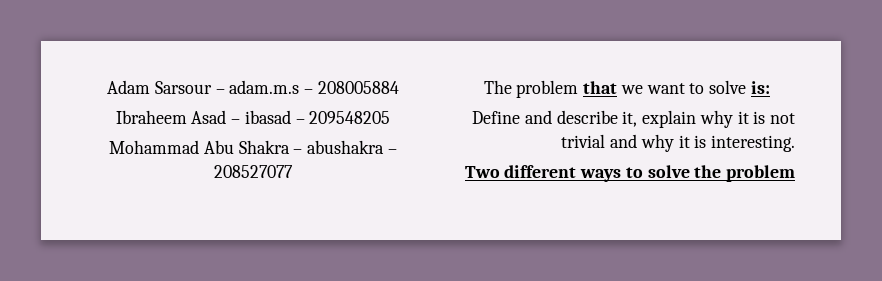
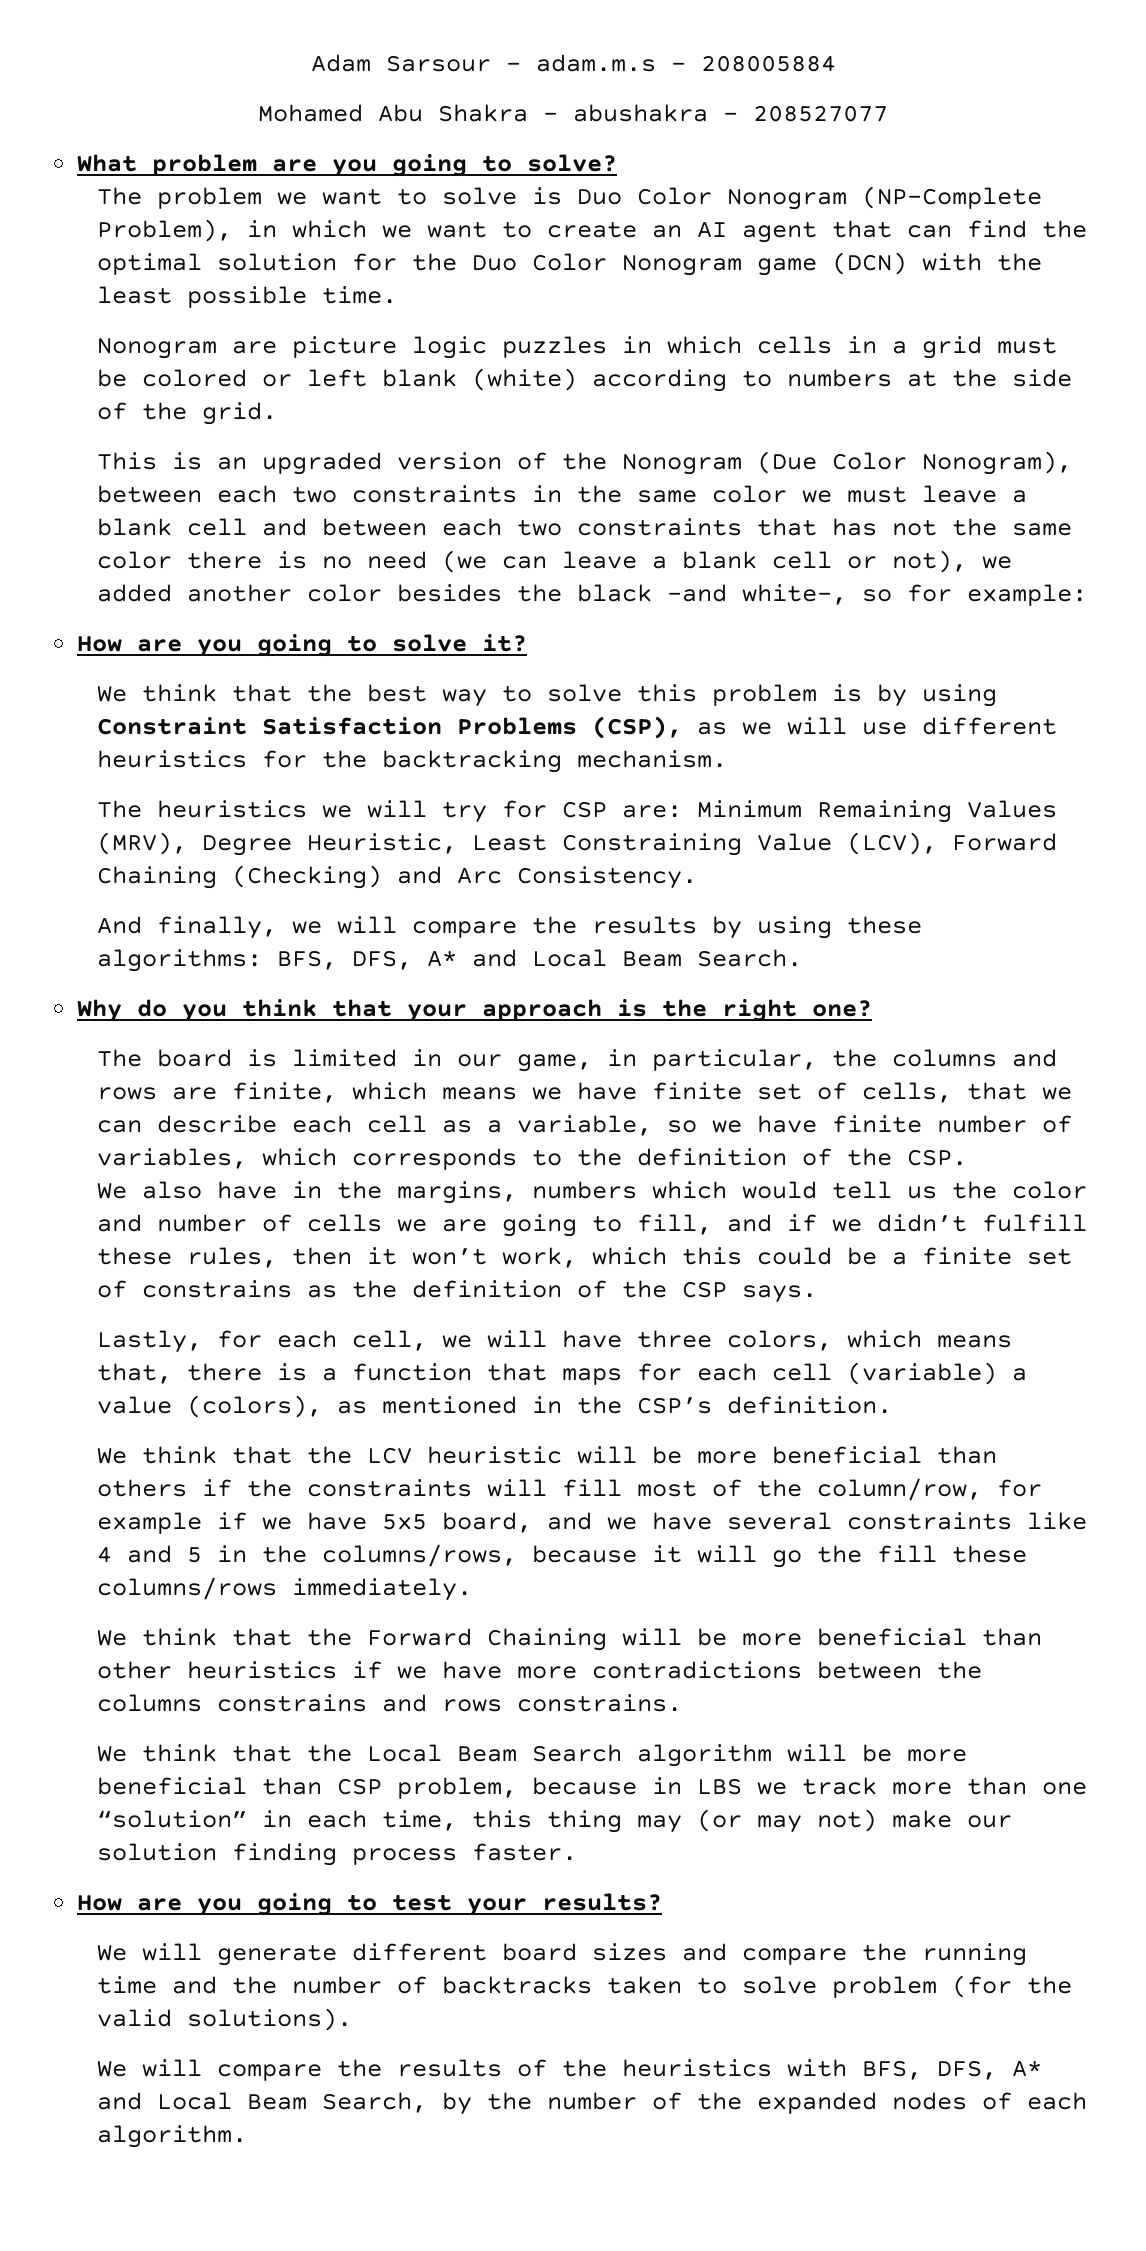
[115,110,391,124] [109,140,200,154] Ibraheem Asad – ibasad – 209548205 // Mohammad -> [258,104,363,122] Mohamed
(293, 171) none -> [77,154,618,177] // What problem are you going to solve?
[583,81,618,94] that -> (263, 198) none
[750,81,770,94] [472,110,795,128] [561,134,795,152] [464,165,795,182] is: // Define and describe it, explain why it is not trivial and why it is interesting. // Two different ways to solve the problem -> [532,186,1043,210] [97,219,1088,243] [97,252,1043,276] [97,286,398,308] [97,336,1058,359] [97,368,1073,392] [97,402,278,425] [97,451,1073,475] [97,485,1028,503] [97,518,1073,536] [97,550,1013,573] [97,584,1088,606] [77,634,528,657] [97,684,998,707] [97,716,1058,739] [97,750,728,773] [97,800,1058,823] [97,832,1058,856] [97,865,698,889] [97,916,923,939] [97,949,803,972] [77,999,873,1022] [97,1049,1058,1072] [97,1082,1073,1103] [97,1115,1073,1136] [97,1148,968,1170] [97,1181,1088,1204] [97,1214,1088,1237] [97,1247,1073,1268] [97,1280,818,1303] [97,1330,1013,1353] [97,1362,1028,1385] [97,1395,893,1418] [97,1446,998,1464] [97,1478,1043,1501] [97,1512,1088,1534] [97,1544,1028,1568] [97,1577,473,1601] [97,1628,1043,1651] [97,1661,983,1679] [97,1694,683,1712] [97,1744,968,1767] [97,1777,1088,1799] [97,1809,1013,1833] [97,1843,578,1866] [77,1893,663,1916] [97,1943,1028,1966] [97,1975,1073,1998] [97,2008,353,2031] [97,2059,1043,2081] [97,2092,1088,2115] [97,2125,248,2148] is Duo Color Nonogram (NP-Complete Problem), in which we want to create an AI agent that can find the optimal solution for the Duo Color Nonogram game (DCN) with the least possible time. // Nonogram are picture logic puzzles in which cells in a grid must be colored or left blank (white) according to numbers at the side of the grid. // This is an upgraded version of the Nonogram (Due Color Nonogram), between each two constraints in the same color we must leave a blank cell and between each two constraints that has not the same color there is no need (we can leave a blank cell or not), we added another color besides the black -and white-, so for example: // How are you going to solve it? // We think that the best way to solve this problem is by using Constraint Satisfaction Problems (CSP), as we will use different heuristics for the backtracking mechanism. // The heuristics we will try for CSP are: Minimum Remaining Values (MRV), Degree Heuristic, Least Constraining Value (LCV), Forward Chaining (Checking) and Arc Consistency. // And finally, we will compare the results by using these algorithms: BFS, DFS, A* and Local Beam Search. // Why do you think that your approach is the right one? // The board is limited in our game, in particular, the columns and rows are finite, which means we have finite set of cells, that we can describe each cell as a variable, so we have finite number of variables, which corresponds to the definition of the CSP. // We also have in the margins, numbers which would tell us the color and number of cells we are going to fill, and if we didn’t fulfill these rules, then it won’t work, which this could be a finite set of constrains as the definition of the CSP says. // Lastly, for each cell, we will have three colors, which means that, there is a function that maps for each cell (variable) a value (colors), as mentioned in the CSP’s definition. // We think that the LCV heuristic will be more beneficial than others if the constraints will fill most of the column/row, for example if we have 5x5 board, and we have several constraints like 4 and 5 in the columns/rows, because it will go the fill these columns/rows immediately. // We think that the Forward Chaining will be more beneficial than other heuristics if we have more contradictions between the columns constrains and rows constrains. // We think that the Local Beam Search algorithm will be more beneficial than CSP problem, because in LBS we track more than one “solution” in each time, this thing may (or may not) make our solution finding process faster. // How are you going to test your results? // We will generate different board sizes and compare the running time and the number of backtracks taken to solve problem (for the valid solutions). // We will compare the results of the heuristics with BFS, DFS, A* and Local Beam Search, by the number of the expanded nodes of each algorithm.

